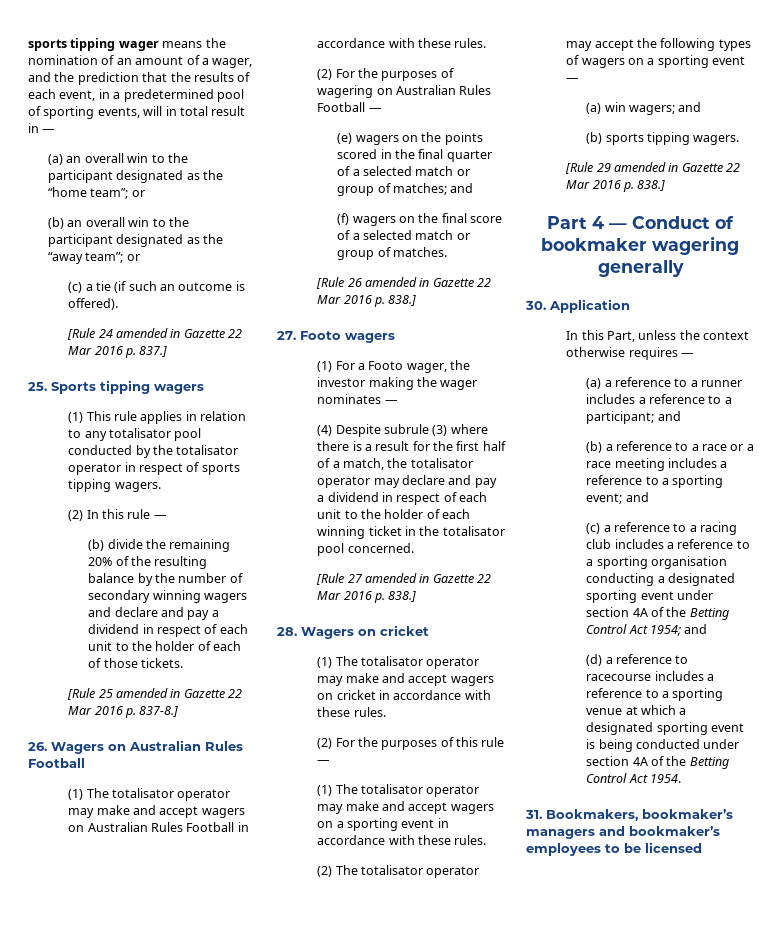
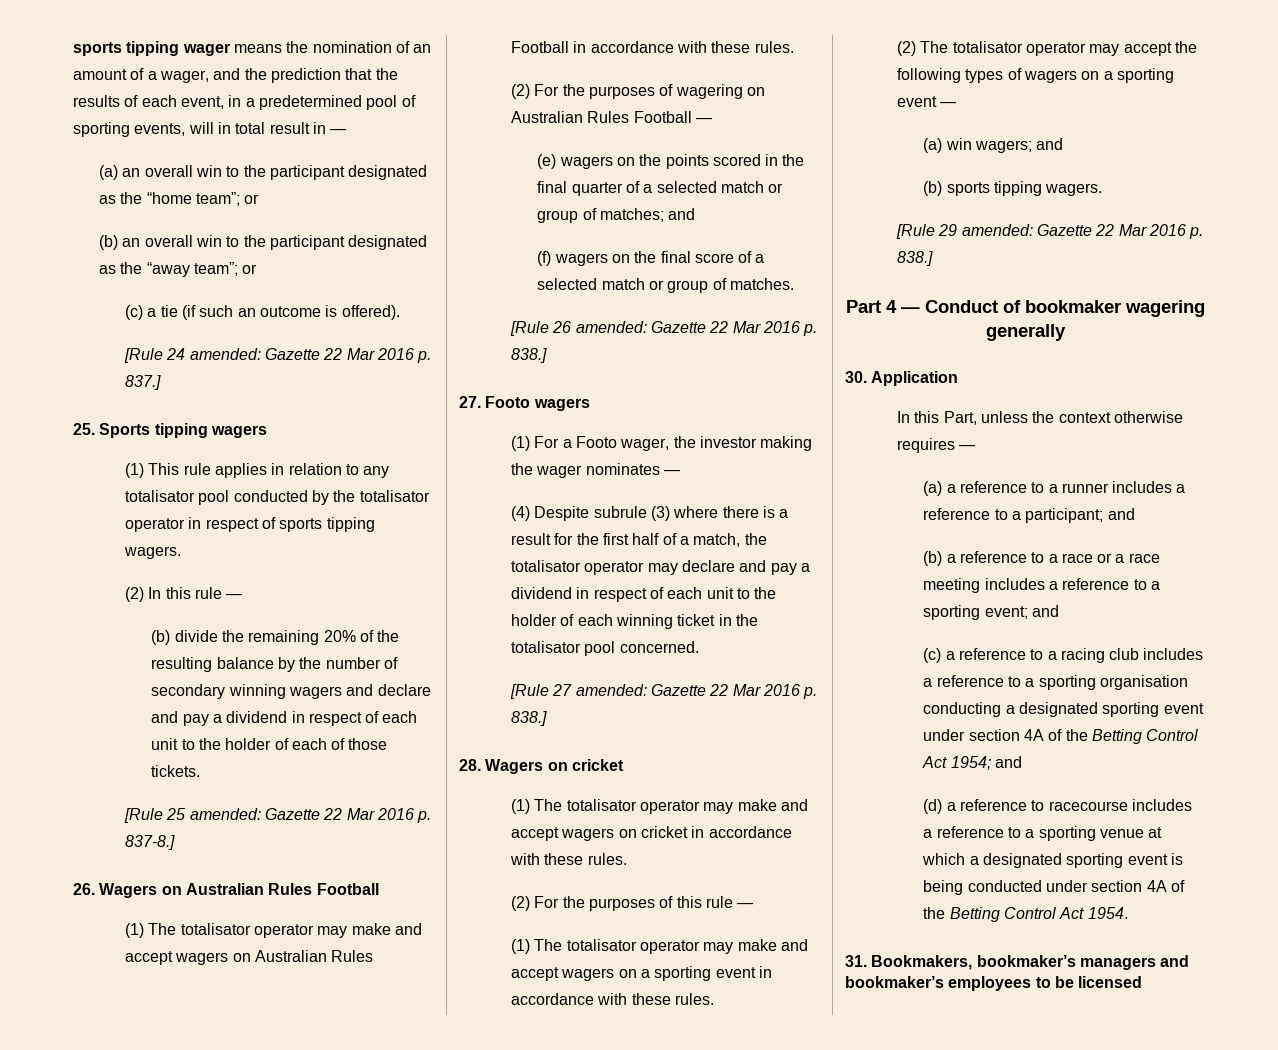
[115,328,181,338] amended in -> [189,348,261,360] amended:
[115,688,181,698] amended in -> [189,808,261,820] amended:
[364,277,430,287] amended in -> [575,321,647,333] amended:
[364,573,430,583] amended in -> [575,684,647,696] amended:
[613,162,679,172] amended in -> [961,224,1033,236] amended:

